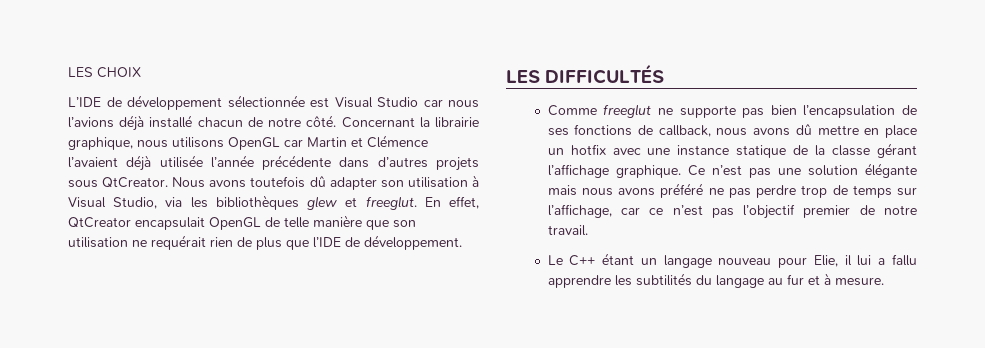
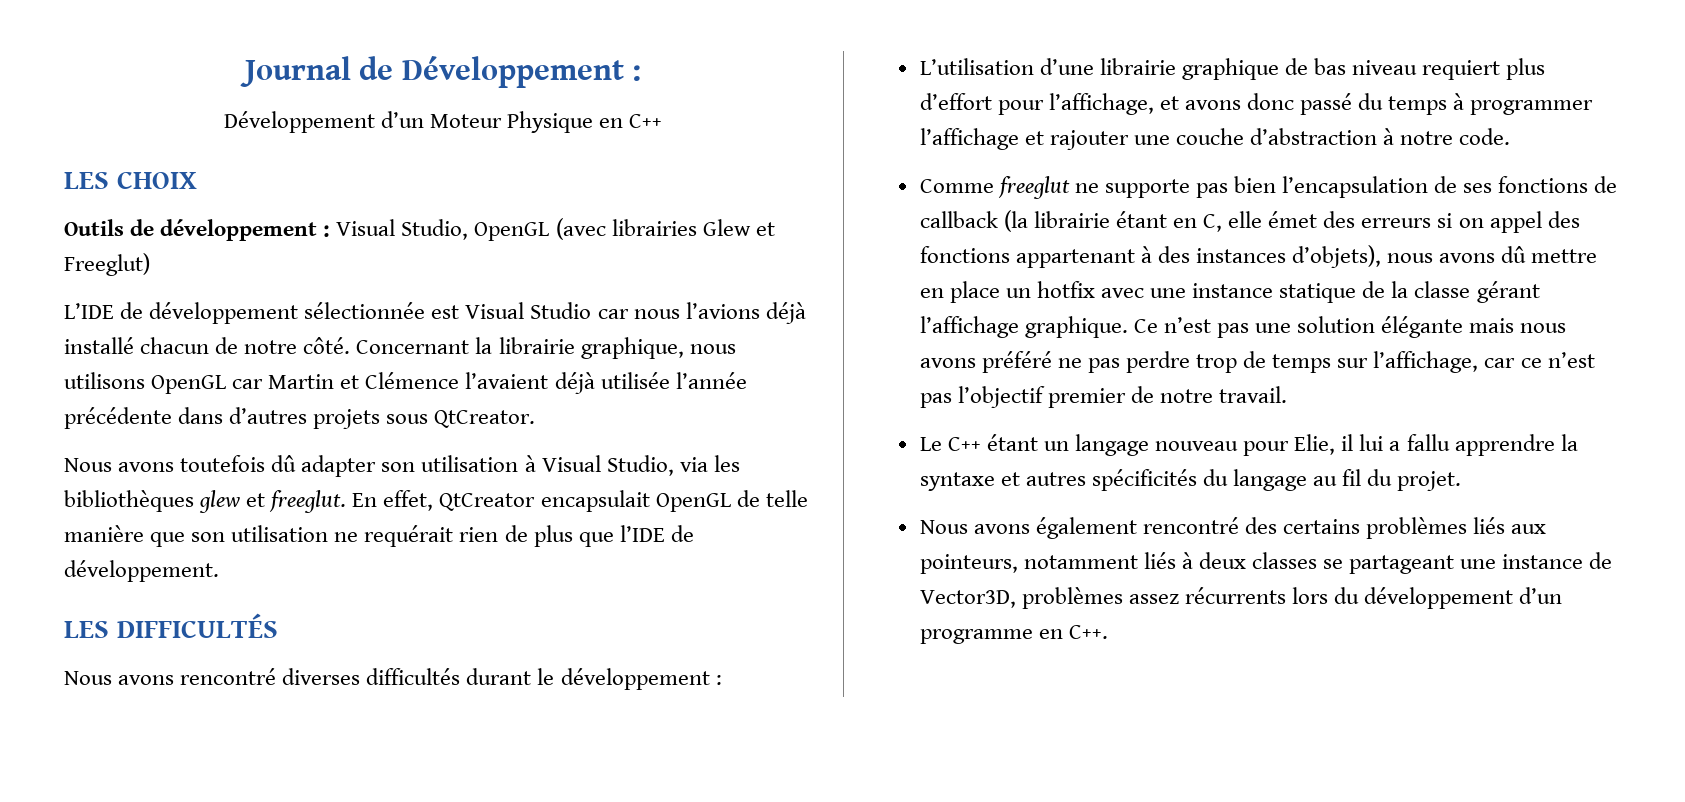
[68,67,141,78] LES CHOIX -> [239,56,642,88] [223,111,663,133] [64,171,197,189] [64,218,775,241] [64,253,150,276] Journal de Développement : // Développement d’un Moteur Physique en C++ // LES CHOIX // Outils de développement : Visual Studio, OpenGL (avec librairies Glew et Freeglut)
(169, 182) none -> (536, 419) //
(665, 74) none -> [64,668,722,690] [919,58,1546,80] [919,93,1594,115] [919,128,1511,150] // Nous avons rencontré diverses difficultés durant le développement : // L’utilisation d’une librairie graphique de bas niveau requiert plus d’effort pour l’affichage, et avons donc passé du temps à programmer l’affichage et rajouter une couche d’abstraction à notre code.
[658,125,711,137] callback, -> [919,210,1580,233] [919,245,1382,268] callback (la librairie étant en C, elle émet des erreurs si on appel des fonctions appartenant à des instances d’objets),
[614,273,884,288] les subtilités du langage au fur et à mesure. -> [1560,434,1578,451] [919,469,1462,491] [919,517,1547,539] [919,552,1613,574] [919,587,1563,609] [919,625,1108,644] la syntaxe et autres spécificités du langage au fil du projet. // Nous avons également rencontré des certains problèmes liés aux pointeurs, notamment liés à deux classes se partageant une instance de Vector3D, problèmes assez récurrents lors du développement d’un programme en C++.

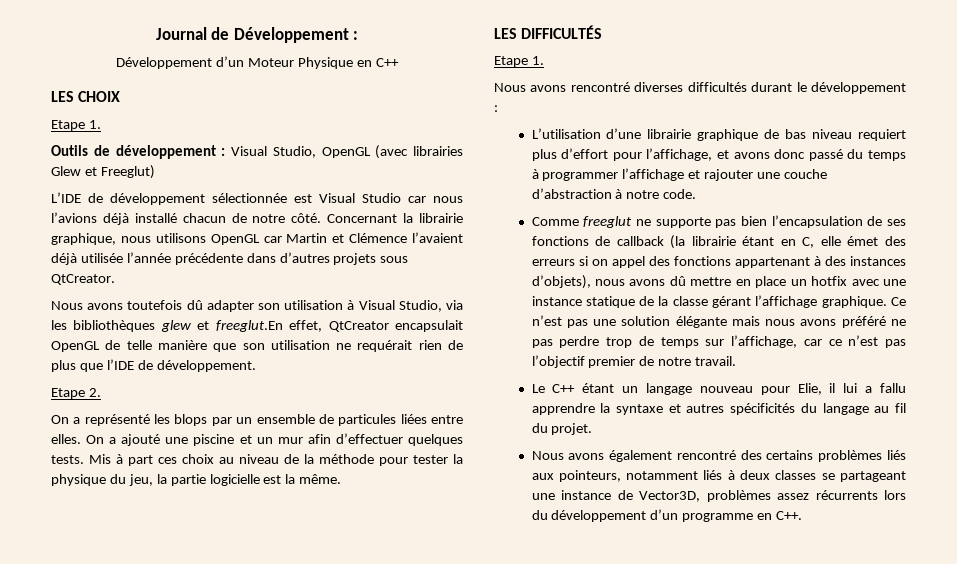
(197, 180) none -> [51,120,101,131] // Etape 1.
[269,490,378,513] freeglut. En -> [215,320,283,332] freeglut.En
(219, 571) none -> [51,388,101,399] [51,414,464,426] [51,433,463,446] [51,454,463,466] [51,474,342,486] // Etape 2. // On a représenté les blops par un ensemble de particules liées entre elles. On a ajouté une piscine et un mur afin d’effectuer quelques tests. Mis à part ces choix au niveau de la méthode pour tester la physique du jeu, la partie logicielle est la même.
(278, 625) none -> [494,56,544,67] // Etape 1.

